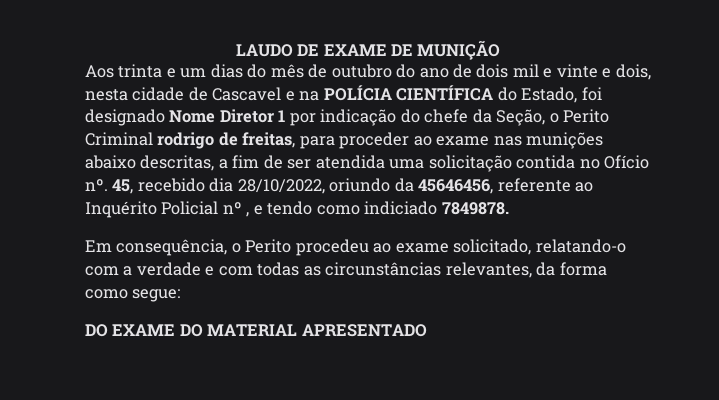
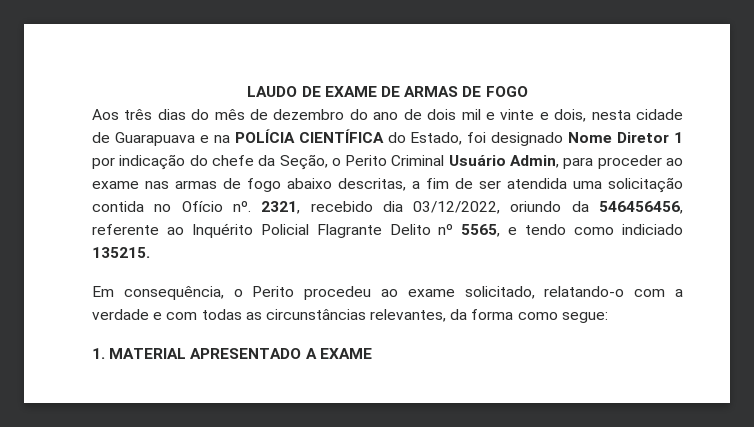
[417,40,501,60] [85,64,207,78] MUNIÇÃO // Aos trinta e um -> [404,86,528,97] [92,109,153,120] ARMAS DE FOGO // Aos três
[331,64,392,78] outubro -> [273,109,345,120] dezembro
[212,87,282,101] Cascavel -> [114,132,195,146] Guarapuava
[157,132,296,149] rodrigo de freitas, -> [448,155,560,168] Usuário Admin,
[526,132,604,149] munições -> [175,178,281,192] armas de fogo
[112,179,134,194] 45, -> [261,201,301,214] 2321,
[237,179,325,194] 28/10/2022, -> [413,201,501,214] 03/12/2022,
[418,179,494,194] 45646456, -> [599,201,683,214] 546456456,
[222,202,250,217] nº , -> [316,224,501,238] Flagrante Delito nº 5565,
[441,202,509,215] 7849878. -> [92,247,150,258] 135215.
[85,324,427,337] DO EXAME DO MATERIAL APRESENTADO -> [92,348,372,359] 1. MATERIAL APRESENTADO A EXAME

